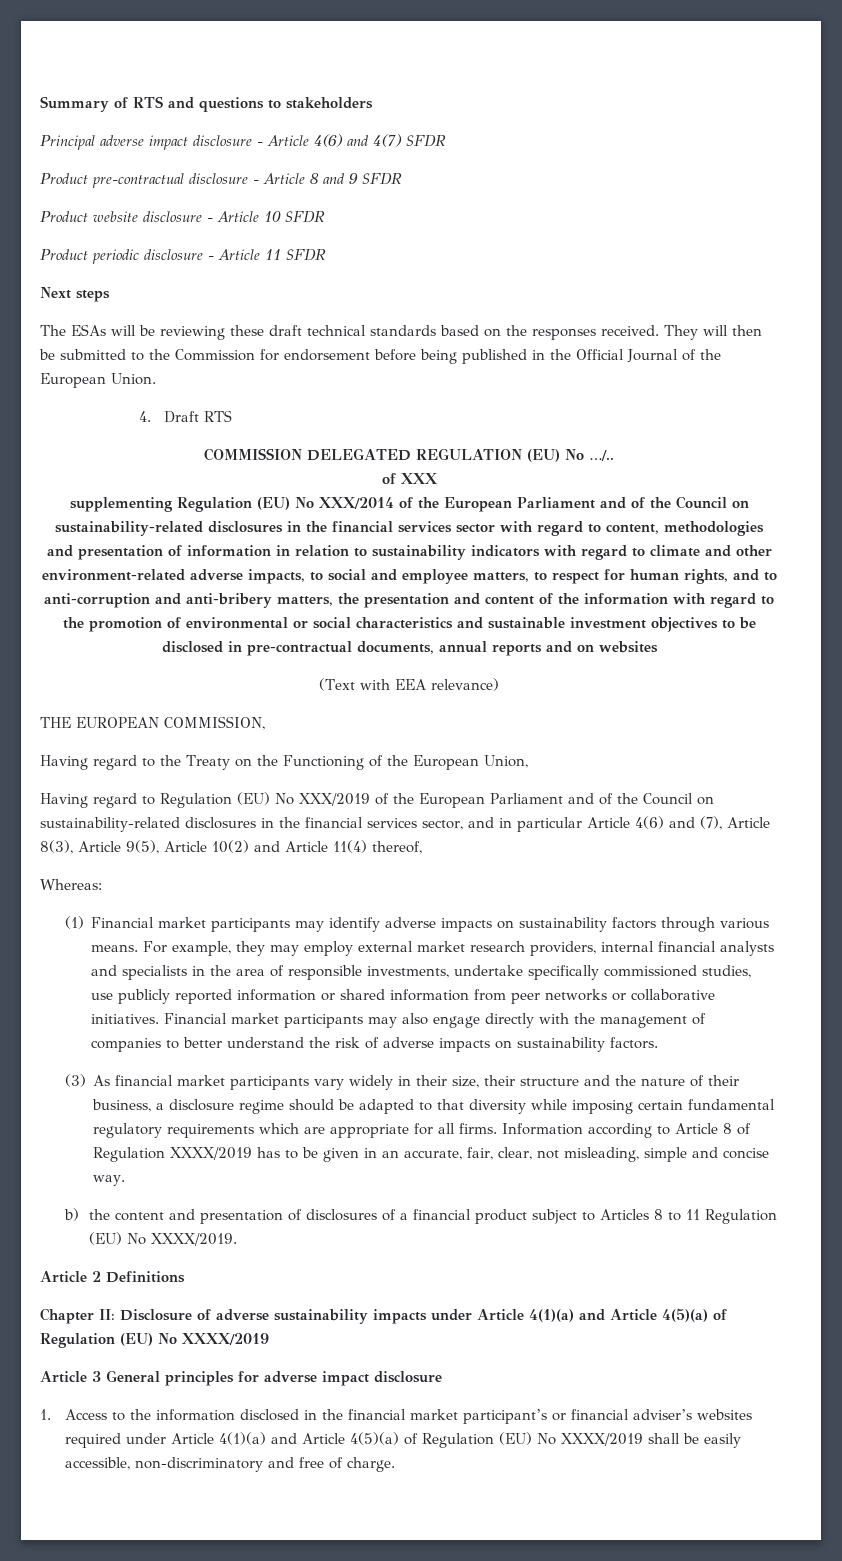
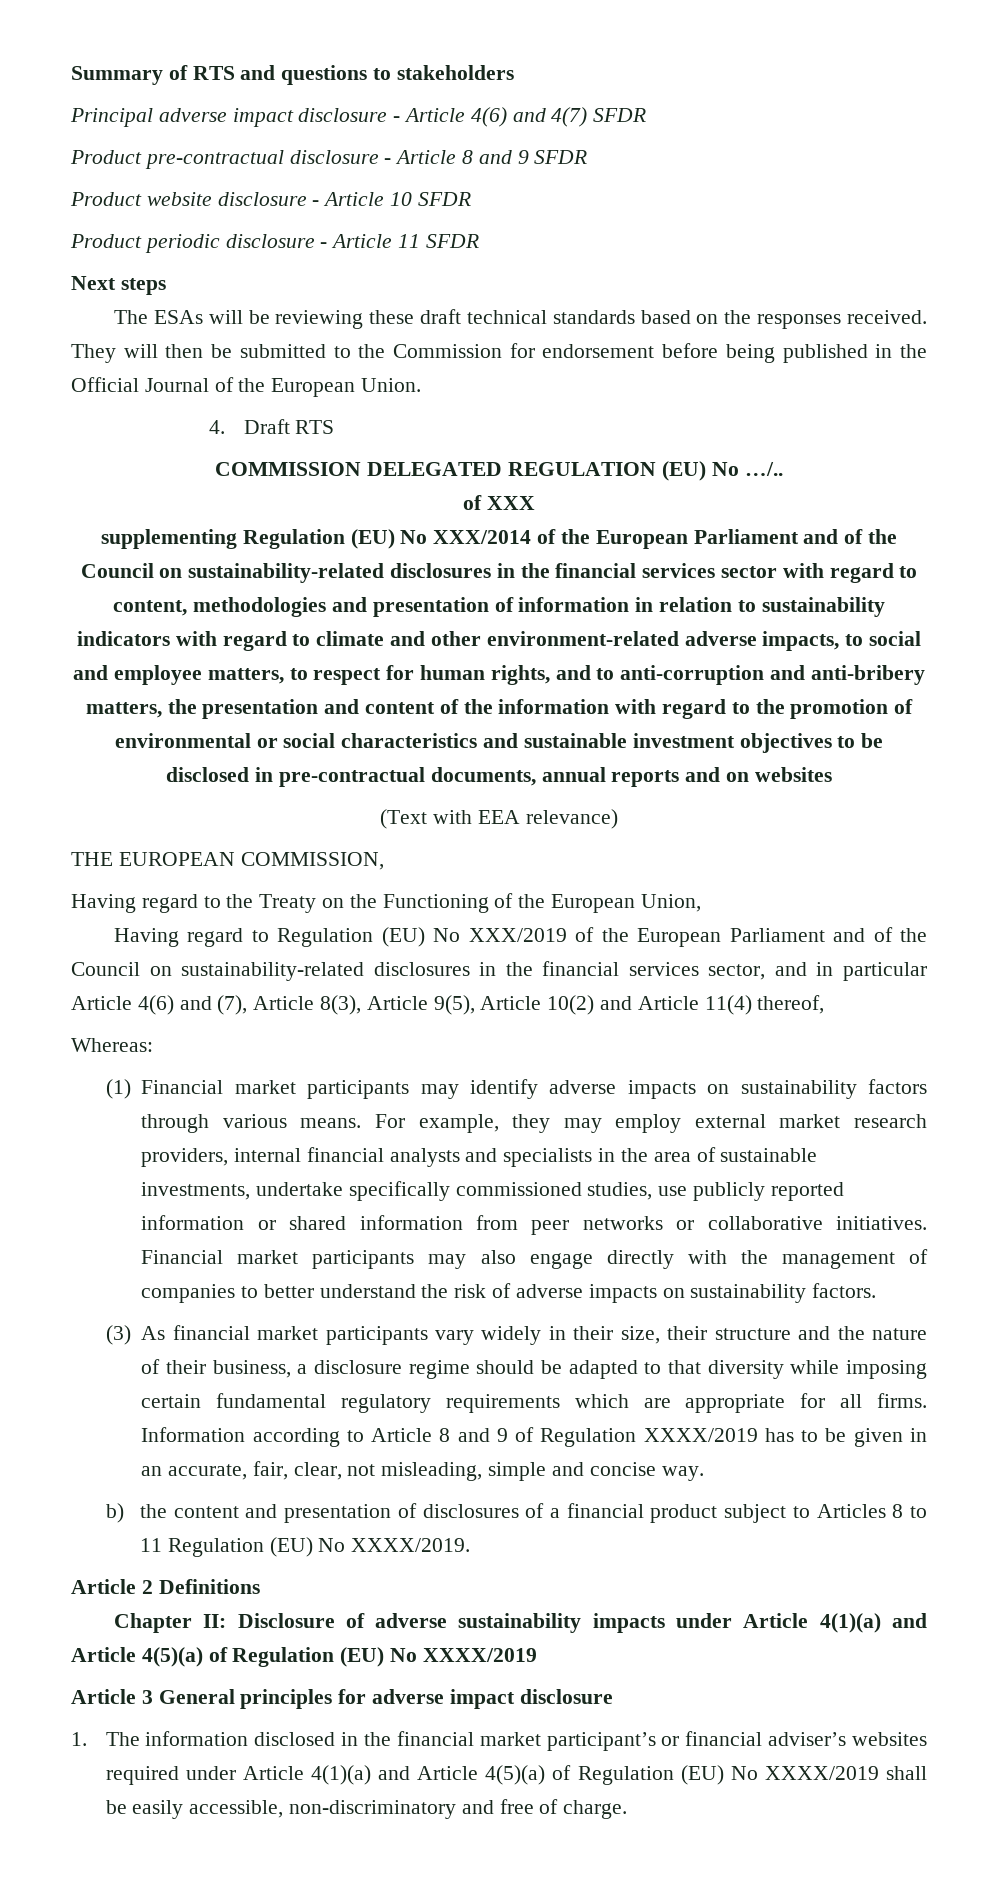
[288,965,363,980] responsible -> [720,1148,818,1162] sustainable
(733, 1128) none -> [457,1428,508,1442] and 9
[64,1409,151,1421] Access to the -> [105,1732,140,1746] The

